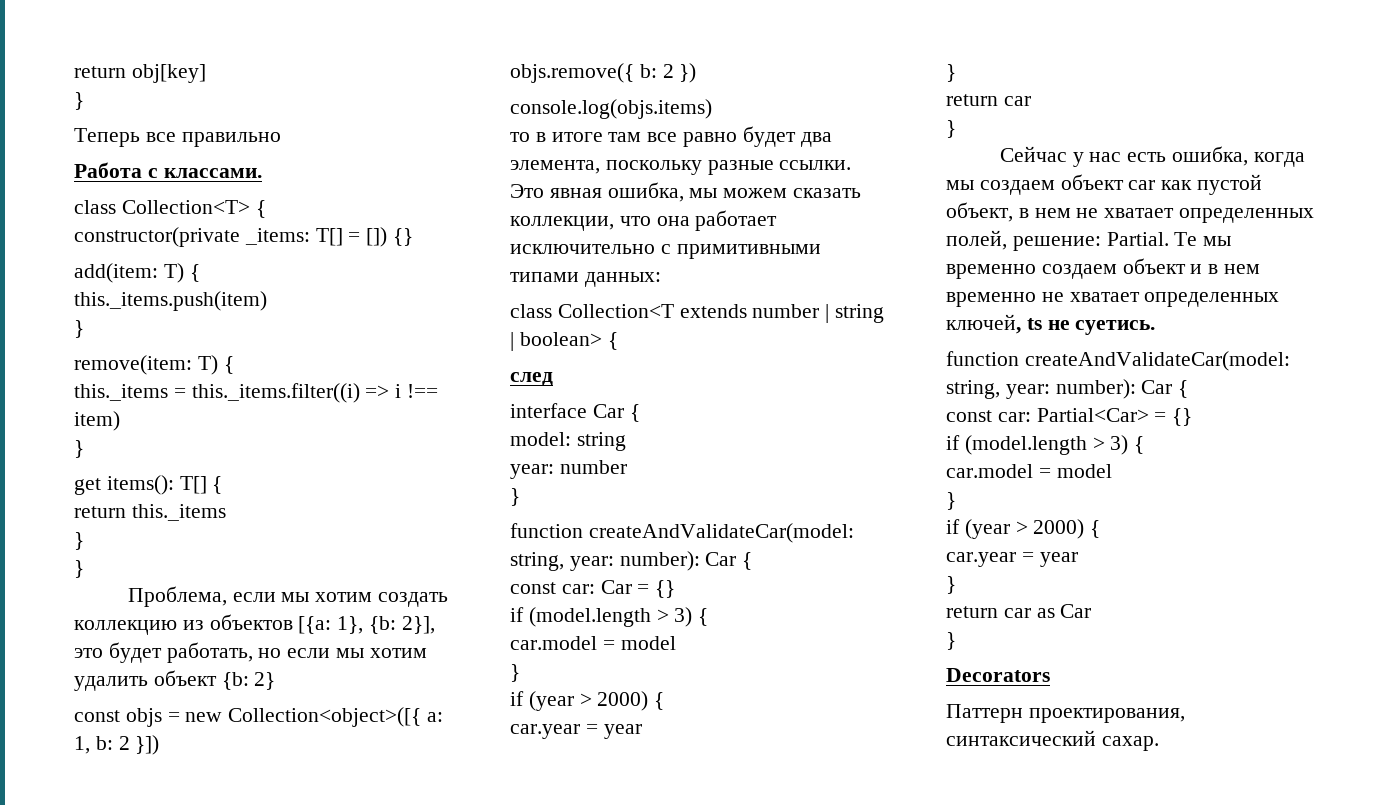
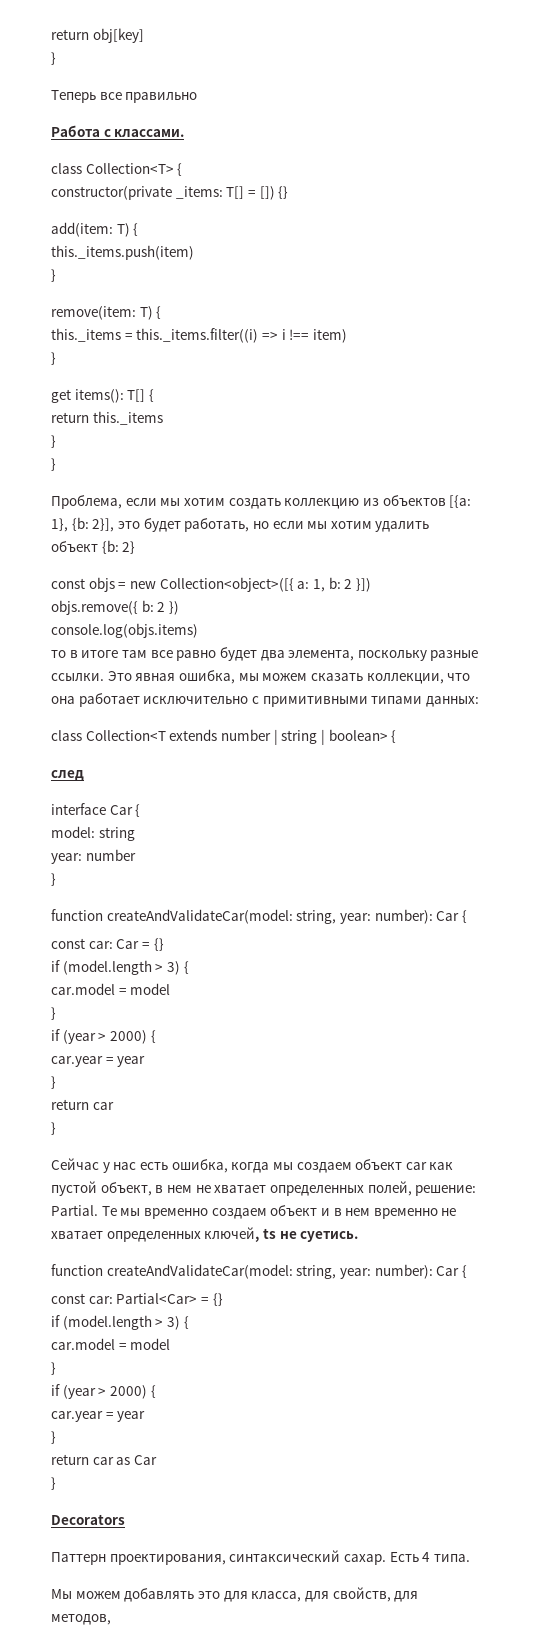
(1159, 743) none -> [389,1552,470,1562] [51,1587,419,1602] [51,1614,111,1625] Есть 4 типа. // Мы можем добавлять это для класса, для свойств, для методов,

